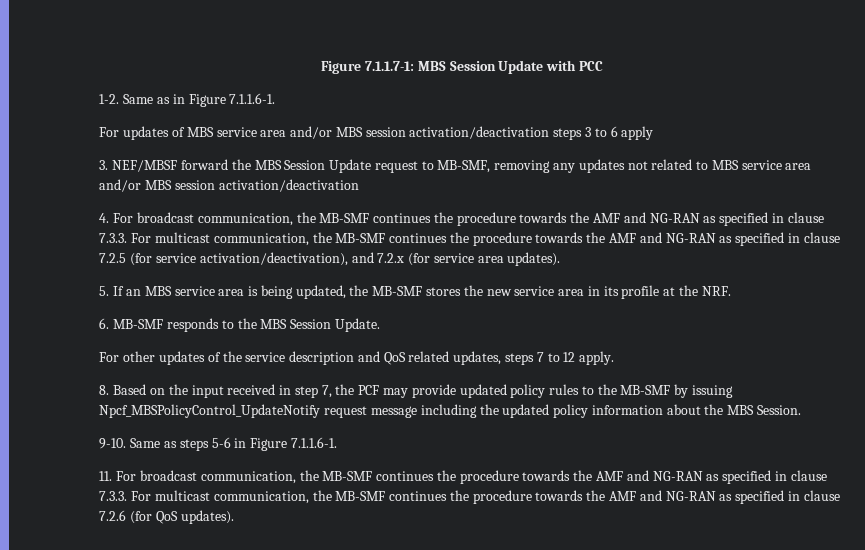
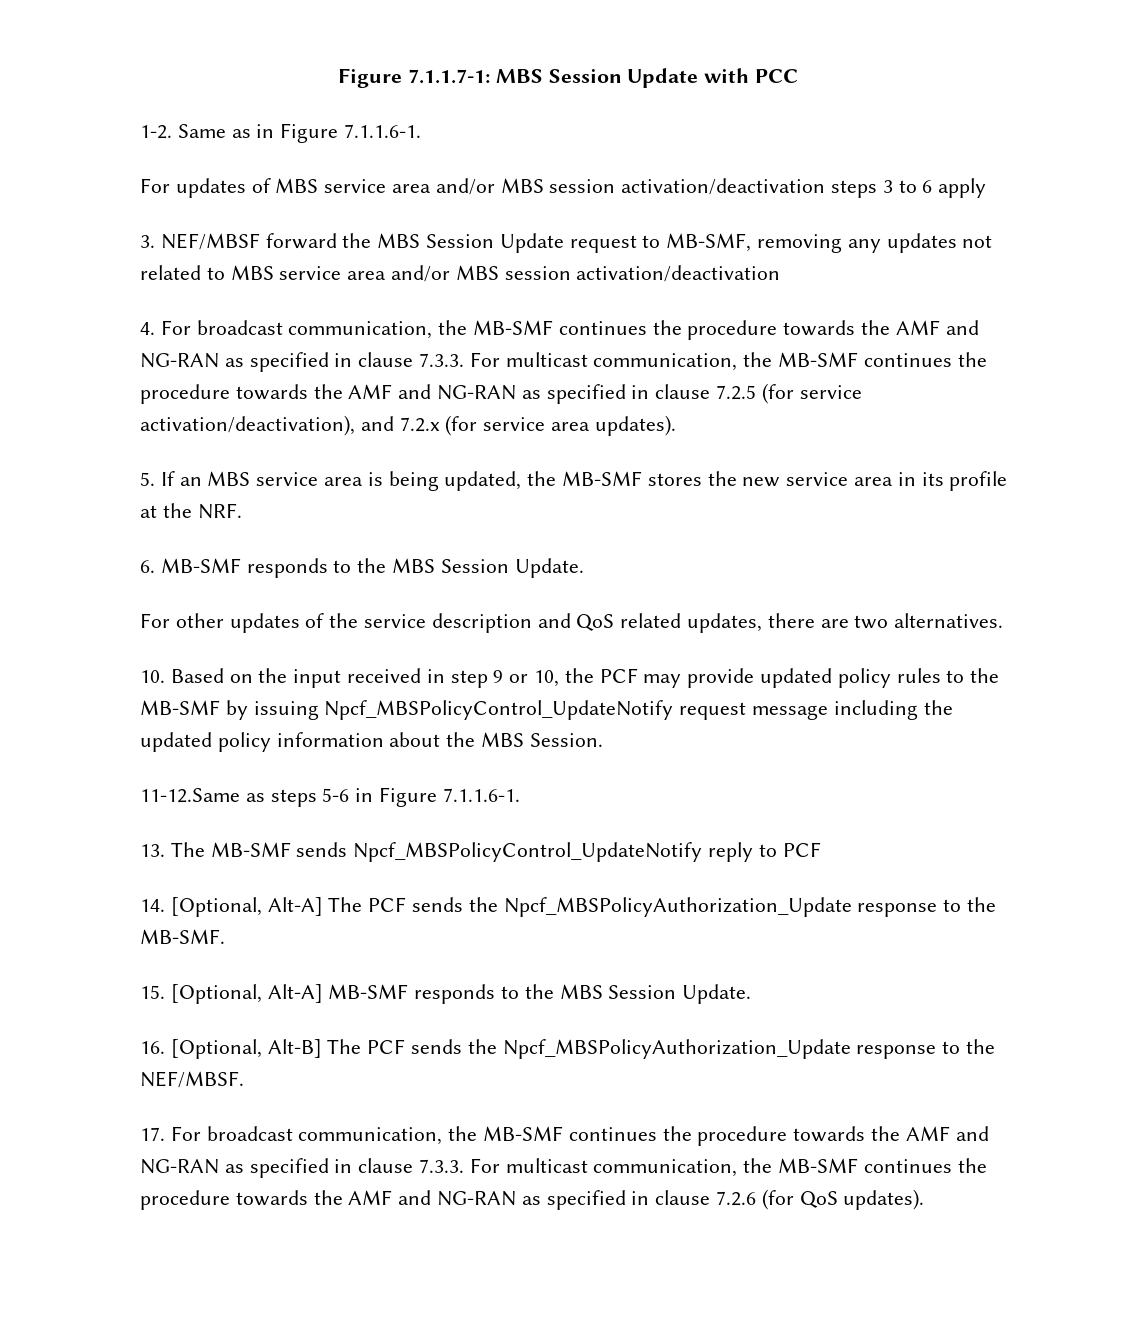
[504,351,615,365] [99,385,110,395] steps 7 to 12 apply. // 8. -> [767,613,1004,629] [139,670,165,683] there are two alternatives. // 10.
[321,385,332,398] 7, -> [493,670,560,687] 9 or 10,
[99,438,161,449] 9-10. Same -> [139,788,240,803] 11-12.Same
[99,471,113,481] 11. -> [139,842,821,862] [139,897,997,917] [139,929,225,944] [139,984,752,1004] [139,1039,996,1059] [139,1071,244,1088] [139,1127,165,1141] 13. The MB-SMF sends Npcf_MBSPolicyControl_UpdateNotify reply to PCF // 14. [Optional, Alt-A] The PCF sends the Npcf_MBSPolicyAuthorization_Update response to the MB-SMF. // 15. [Optional, Alt-A] MB-SMF responds to the MBS Session Update. // 16. [Optional, Alt-B] The PCF sends the Npcf_MBSPolicyAuthorization_Update response to the NEF/MBSF. // 17.

